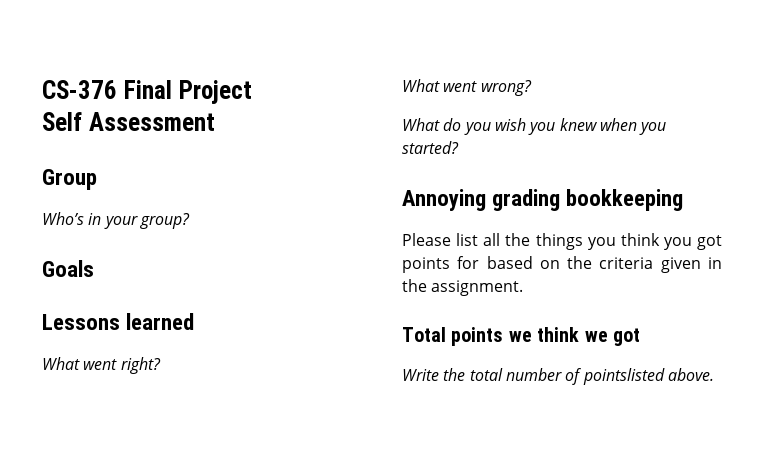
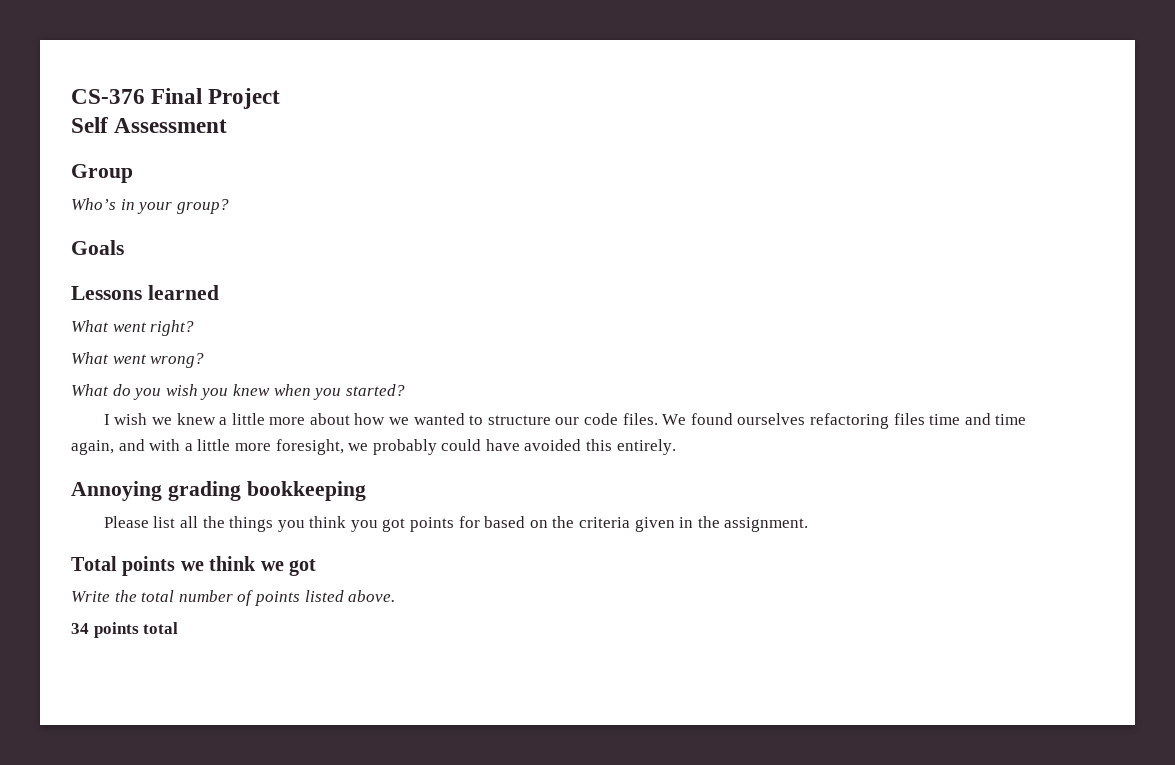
(459, 147) none -> [103,413,1027,429] [71,439,676,455] // I wish we knew a little more about how we wanted to structure our code files. We found ourselves refactoring files time and time again, and with a little more foresight, we probably could have avoided this entirely.
[582,368,665,385] pointslisted -> [254,590,344,606] points listed
(714, 374) none -> [71,622,179,638] // 34 points total

